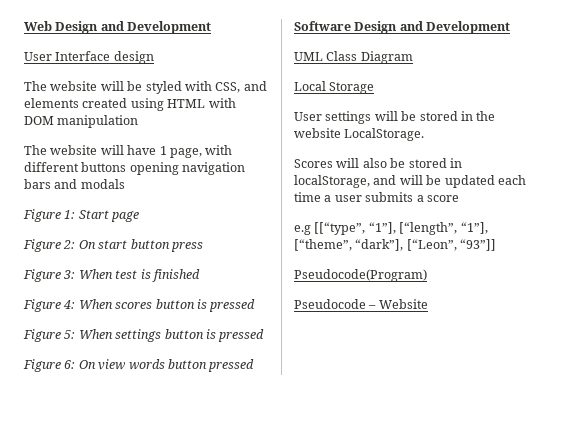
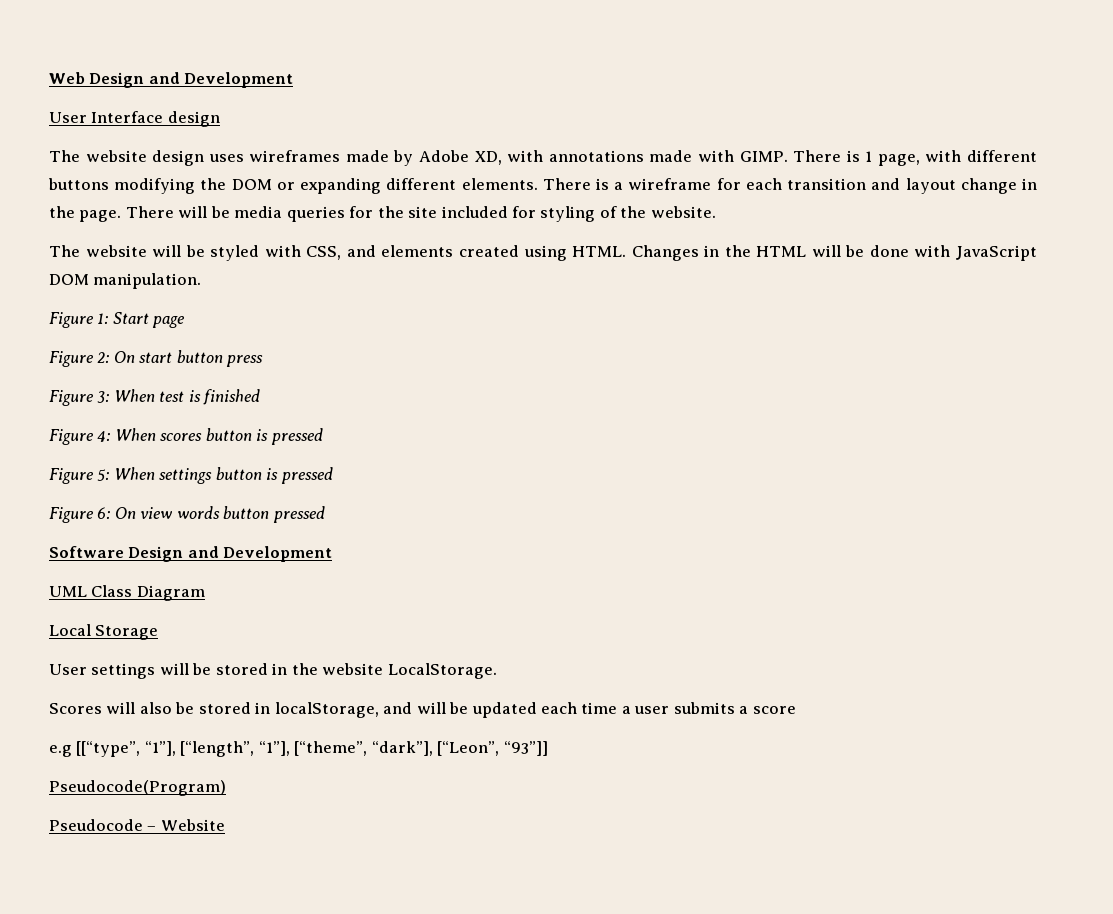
(154, 57) none -> [49,150,1037,166] [48,178,1037,194] [49,206,716,222] // The website design uses wireframes made by Adobe XD, with annotations made with GIMP. There is 1 page, with different buttons modifying the DOM or expanding different elements. There is a wireframe for each transition and layout change in the page. There will be media queries for the site included for styling of the website.
[167,98,236,108] [24,115,139,128] [24,145,233,158] [24,162,246,175] [24,179,125,189] HTML with DOM manipulation // The website will have 1 page, with different buttons opening navigation bars and modals -> [572,245,1037,261] [49,273,202,289] HTML. Changes in the HTML will be done with JavaScript DOM manipulation.

